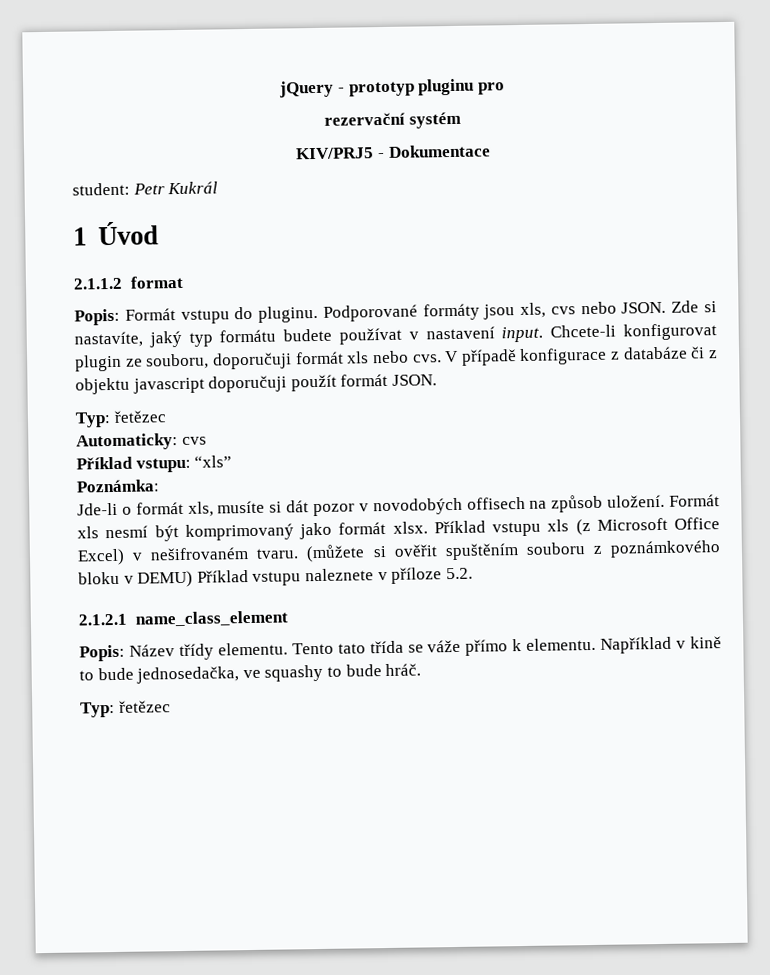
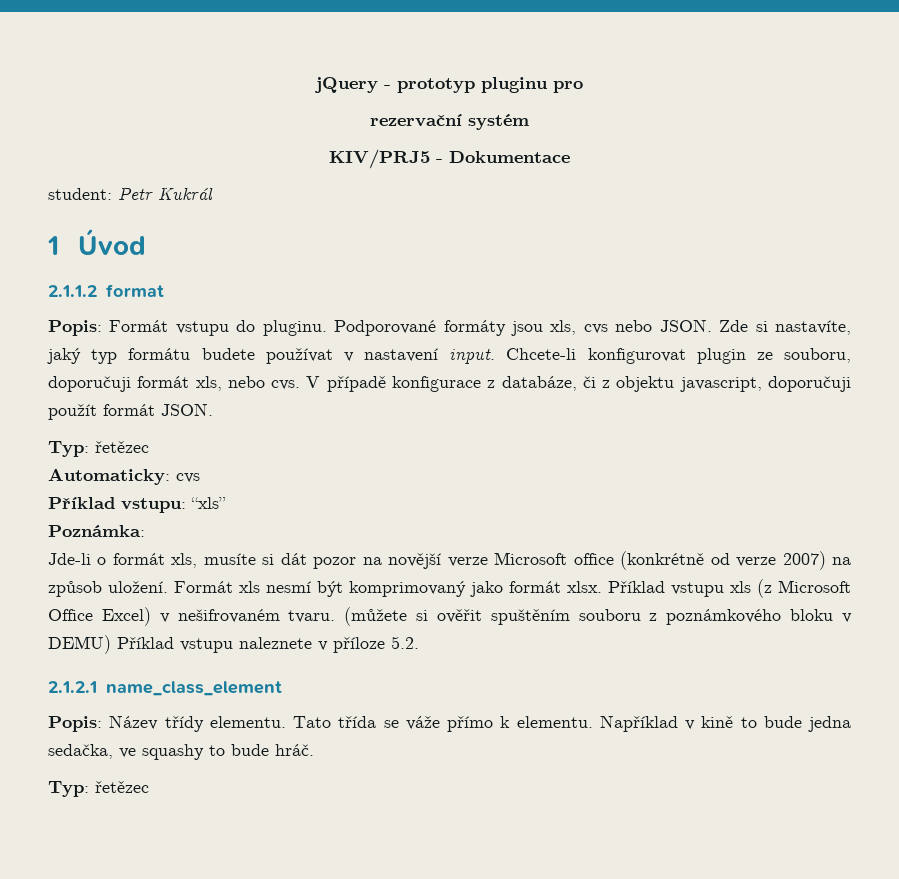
[347,351,370,364] xls -> [195,376,222,391] xls,
[622,346,688,360] databáze -> [501,376,577,391] databáze,
[132,377,205,394] javascript -> [679,377,762,392] javascript,
[358,496,526,516] v novodobých offisech -> [362,551,826,570] na novější verze Microsoft office (konkrétně od verze 2007)
[291,642,366,655] Tento tato -> [293,716,331,728] Tato
[136,666,240,684] jednosedačka, -> [808,716,851,732] [48,744,113,759] jedna sedačka,

